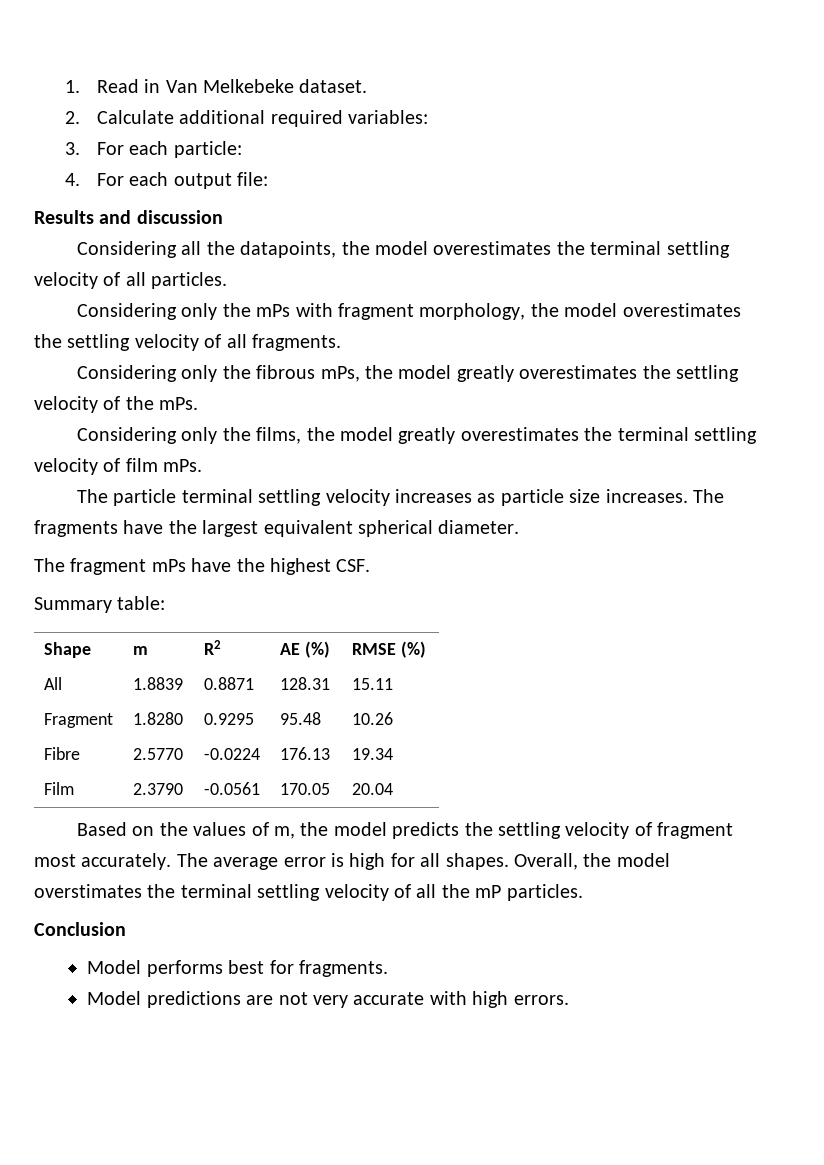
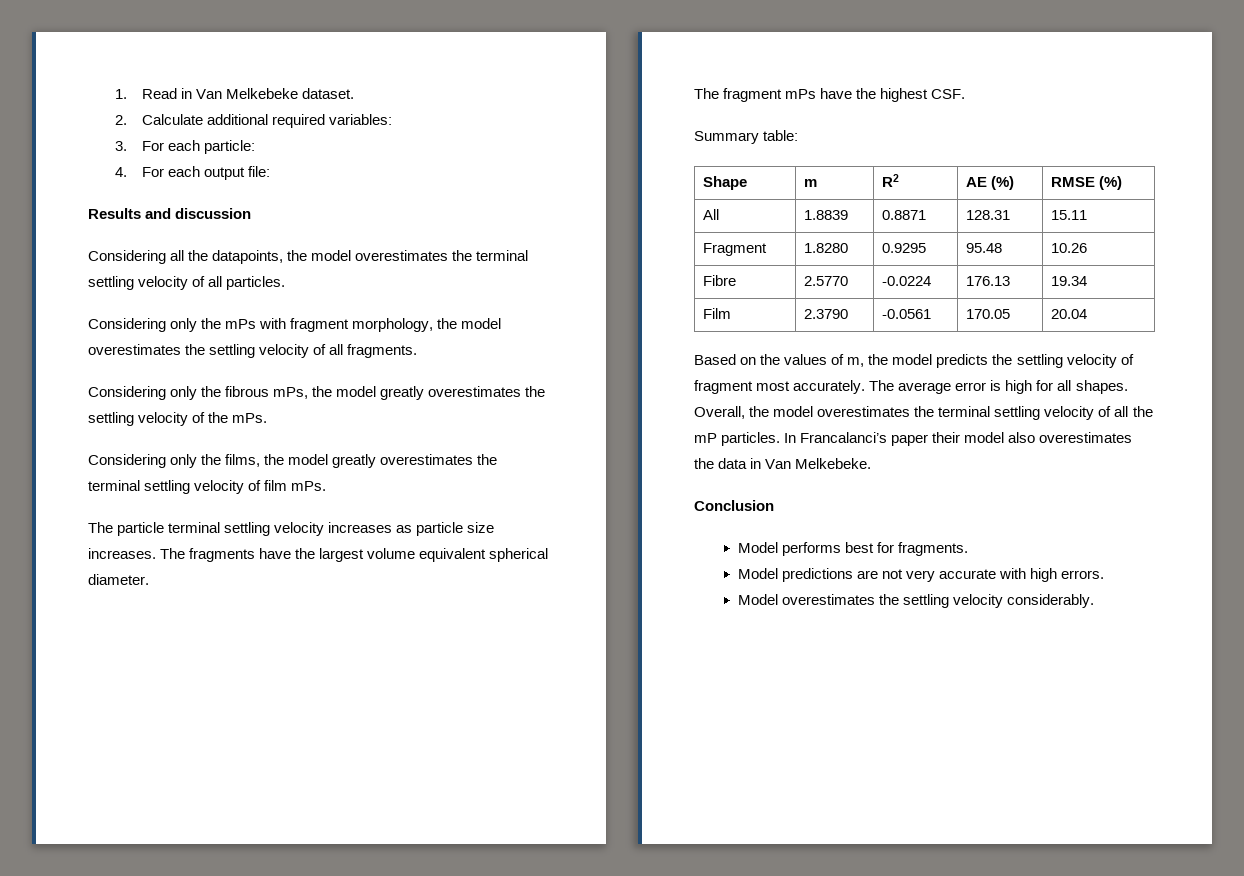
(259, 528) none -> [367,548,416,559] volume
[34,884,142,898] overstimates -> [817,406,911,417] overestimates
(583, 892) none -> [784,432,1133,446] [694,458,872,469] In Francalanci’s paper their model also overestimates the data in Van Melkebeke.
(569, 1000) none -> [737,594,1094,608] // Model overestimates the settling velocity considerably.

